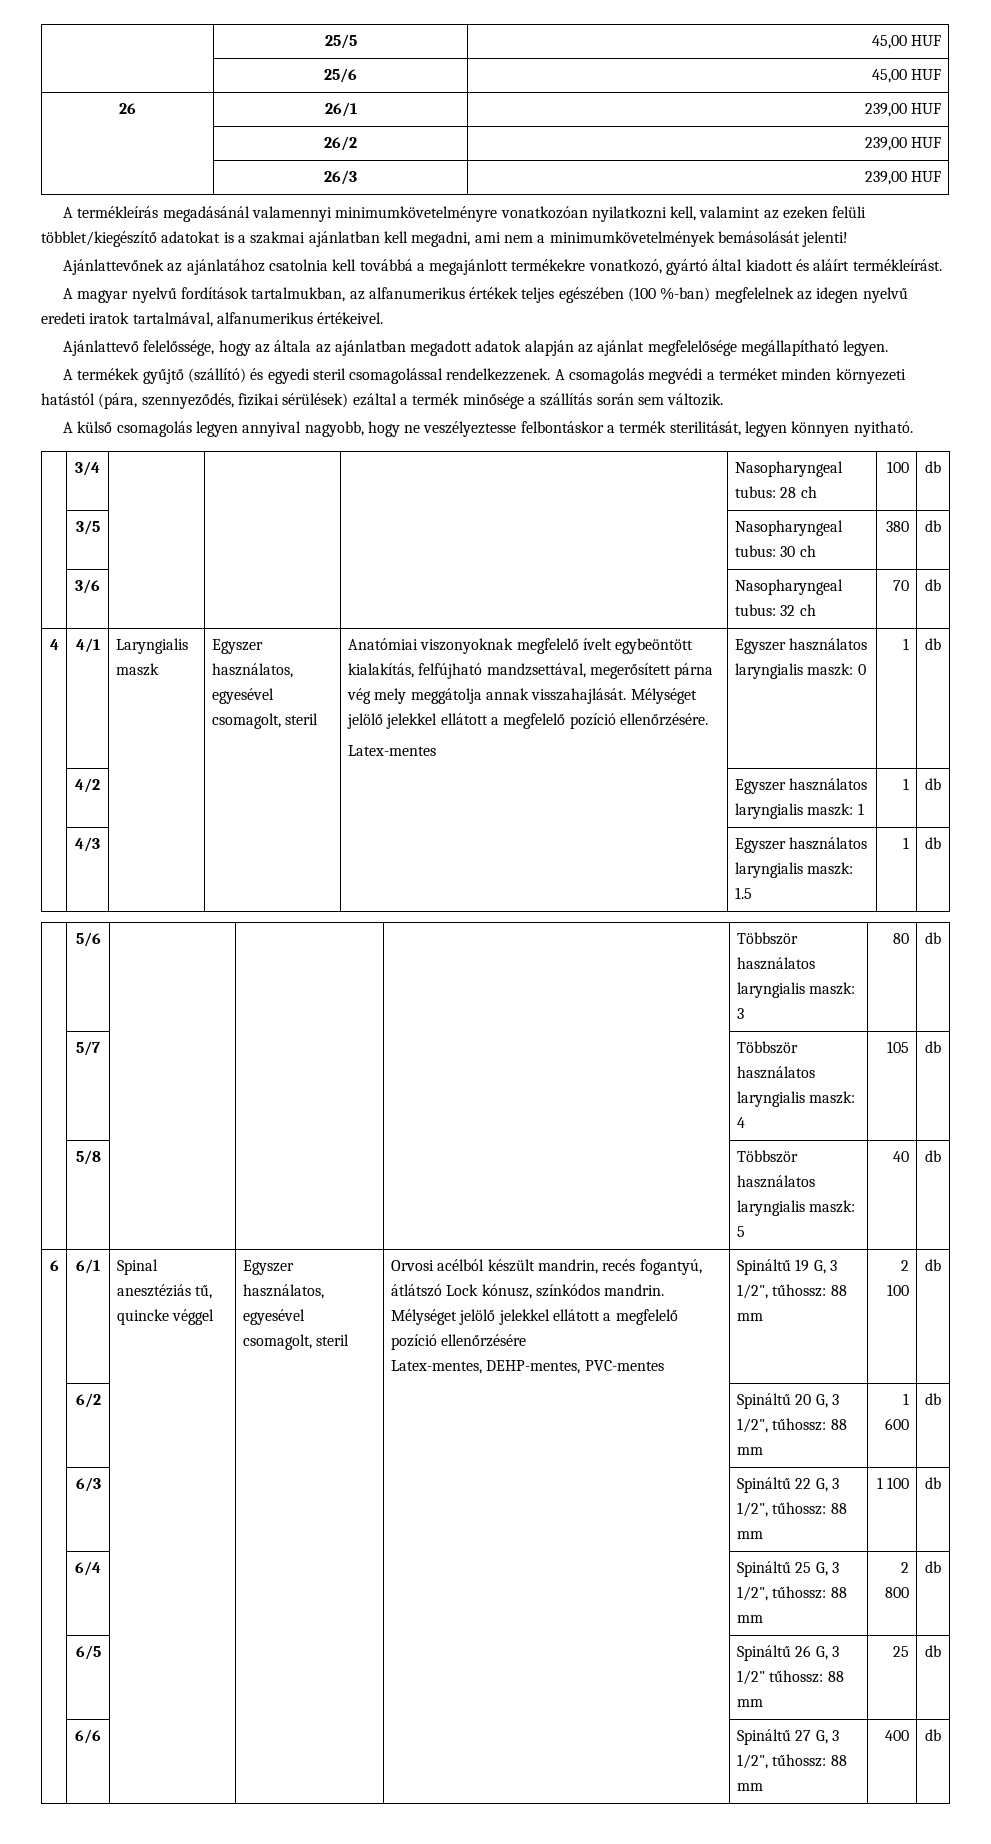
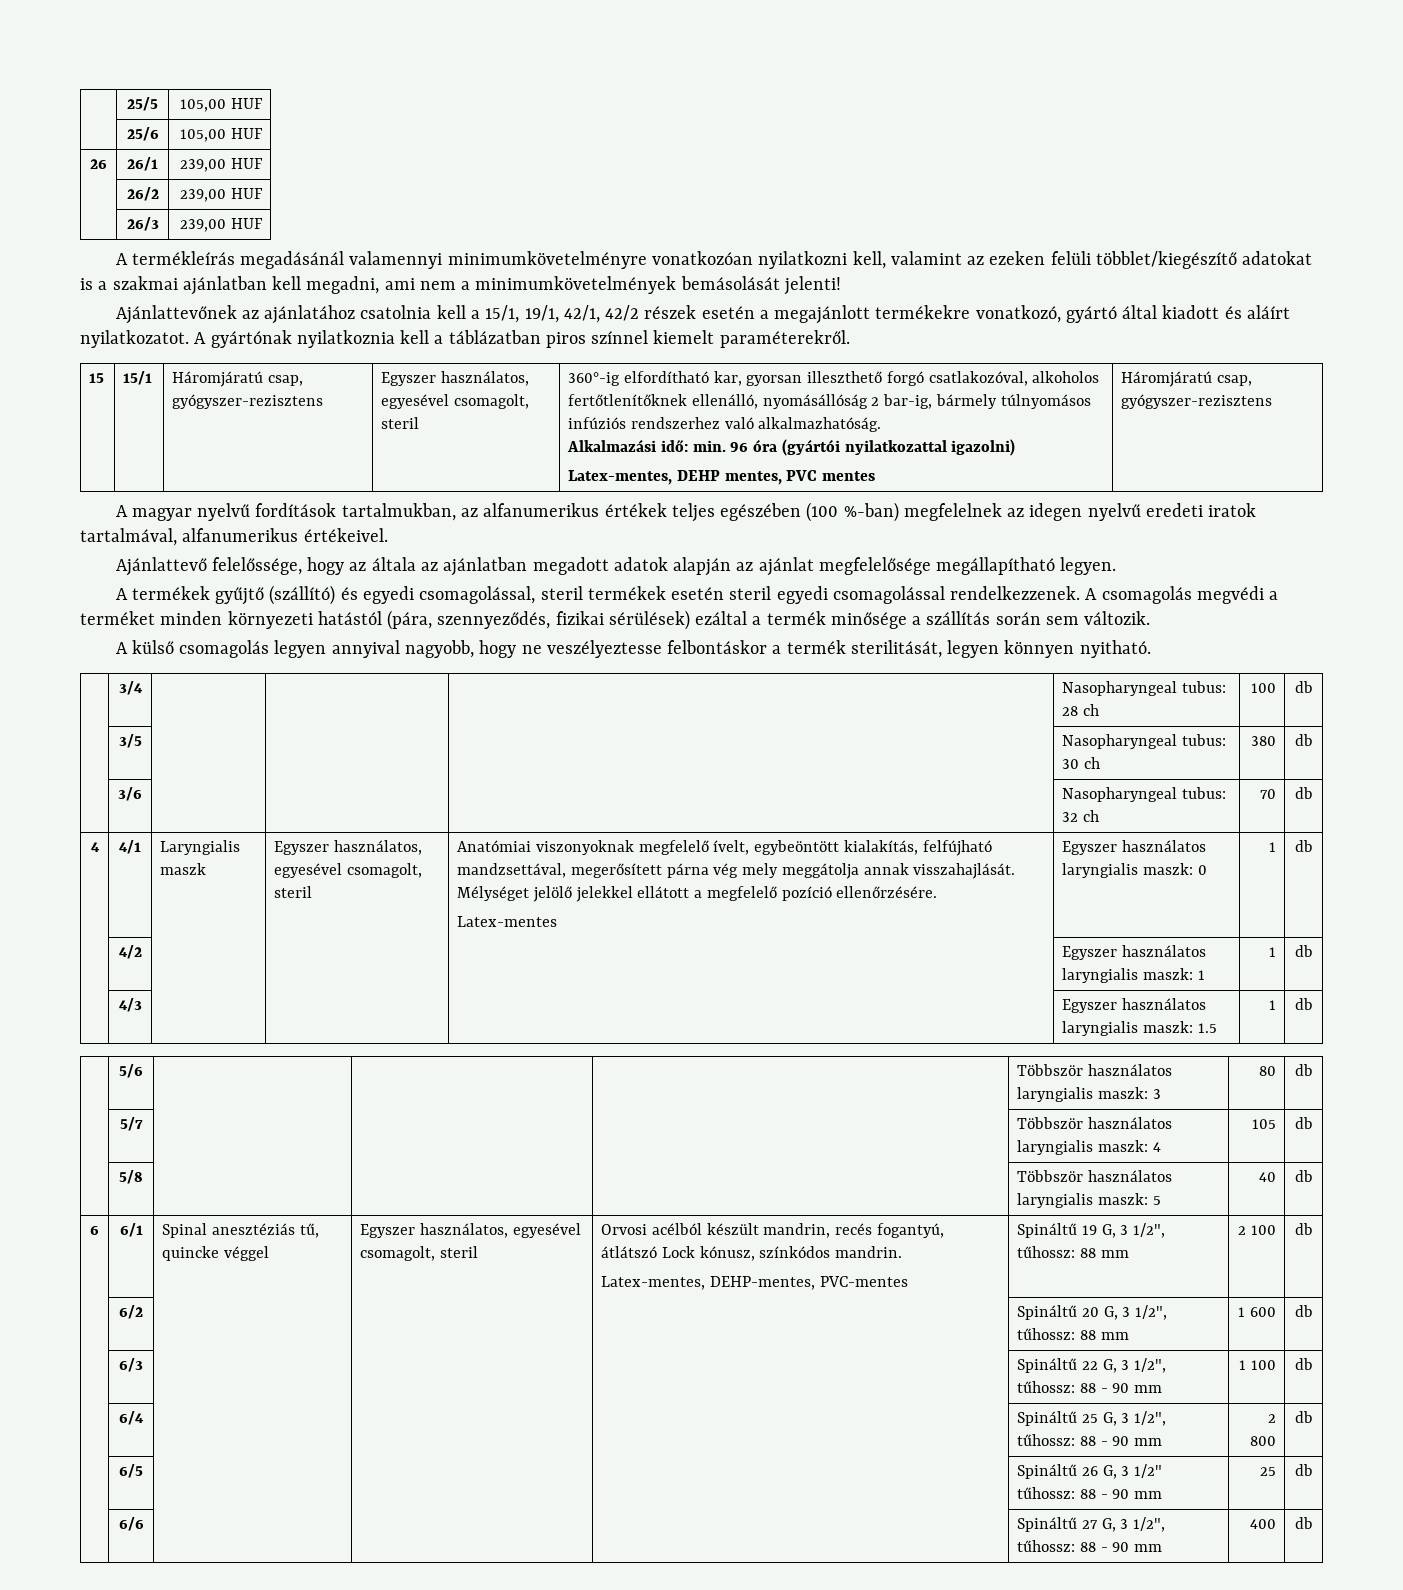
[871,35,907,49] 45,00 -> [180,99,227,112] 105,00
[871,69,907,83] 45,00 -> [180,129,227,142] 105,00
[359,259,413,271] továbbá -> [471,305,755,323] a 15/1, 19/1, 42/1, 42/2 részek esetén
[852,259,942,271] termékleírást. -> [80,330,850,348] [89,373,105,383] [123,371,153,385] [172,371,303,387] [172,394,324,409] [381,371,529,386] [381,394,529,409] [381,417,420,429] [568,371,1100,386] [568,394,1091,409] [568,417,882,432] [567,439,1016,456] [568,470,876,485] [1121,371,1252,387] [1121,394,1273,409] nyilatkozatot. A gyártónak nyilatkoznia kell a táblázatban piros színnel kiemelt paraméterekről. // 15 | 15/1 | Háromjáratú csap, gyógyszer-rezisztens | Egyszer használatos, egyesével csomagolt, steril | 360°-ig elfordítható kar, gyorsan illeszthető forgó csatlakozóval, alkoholos fertőtlenítőknek ellenálló, nyomásállóság 2 bar-ig, bármely túlnyomásos infúziós rendszerhez való alkalmazhatóság. // Alkalmazási idő: min. 96 óra (gyártói nyilatkozattal igazolni) // Latex-mentes, DEHP mentes, PVC mentes | Háromjáratú csap, gyógyszer-rezisztens
[312,368,346,380] steril -> [419,586,828,604] csomagolással, steril termékek esetén steril egyedi
[582,638,612,650] ívelt -> [713,840,750,855] ívelt,
[390,1309,678,1325] [390,1334,527,1350] Mélységet jelölő jelekkel ellátott a megfelelő pozíció ellenőrzésére -> (903, 1252) none
(847, 1508) none -> [1100,1383,1130,1393] - 90
(847, 1592) none -> [1100,1436,1130,1446] - 90
(844, 1676) none -> [1100,1489,1130,1499] - 90
(847, 1760) none -> [1100,1542,1130,1552] - 90

